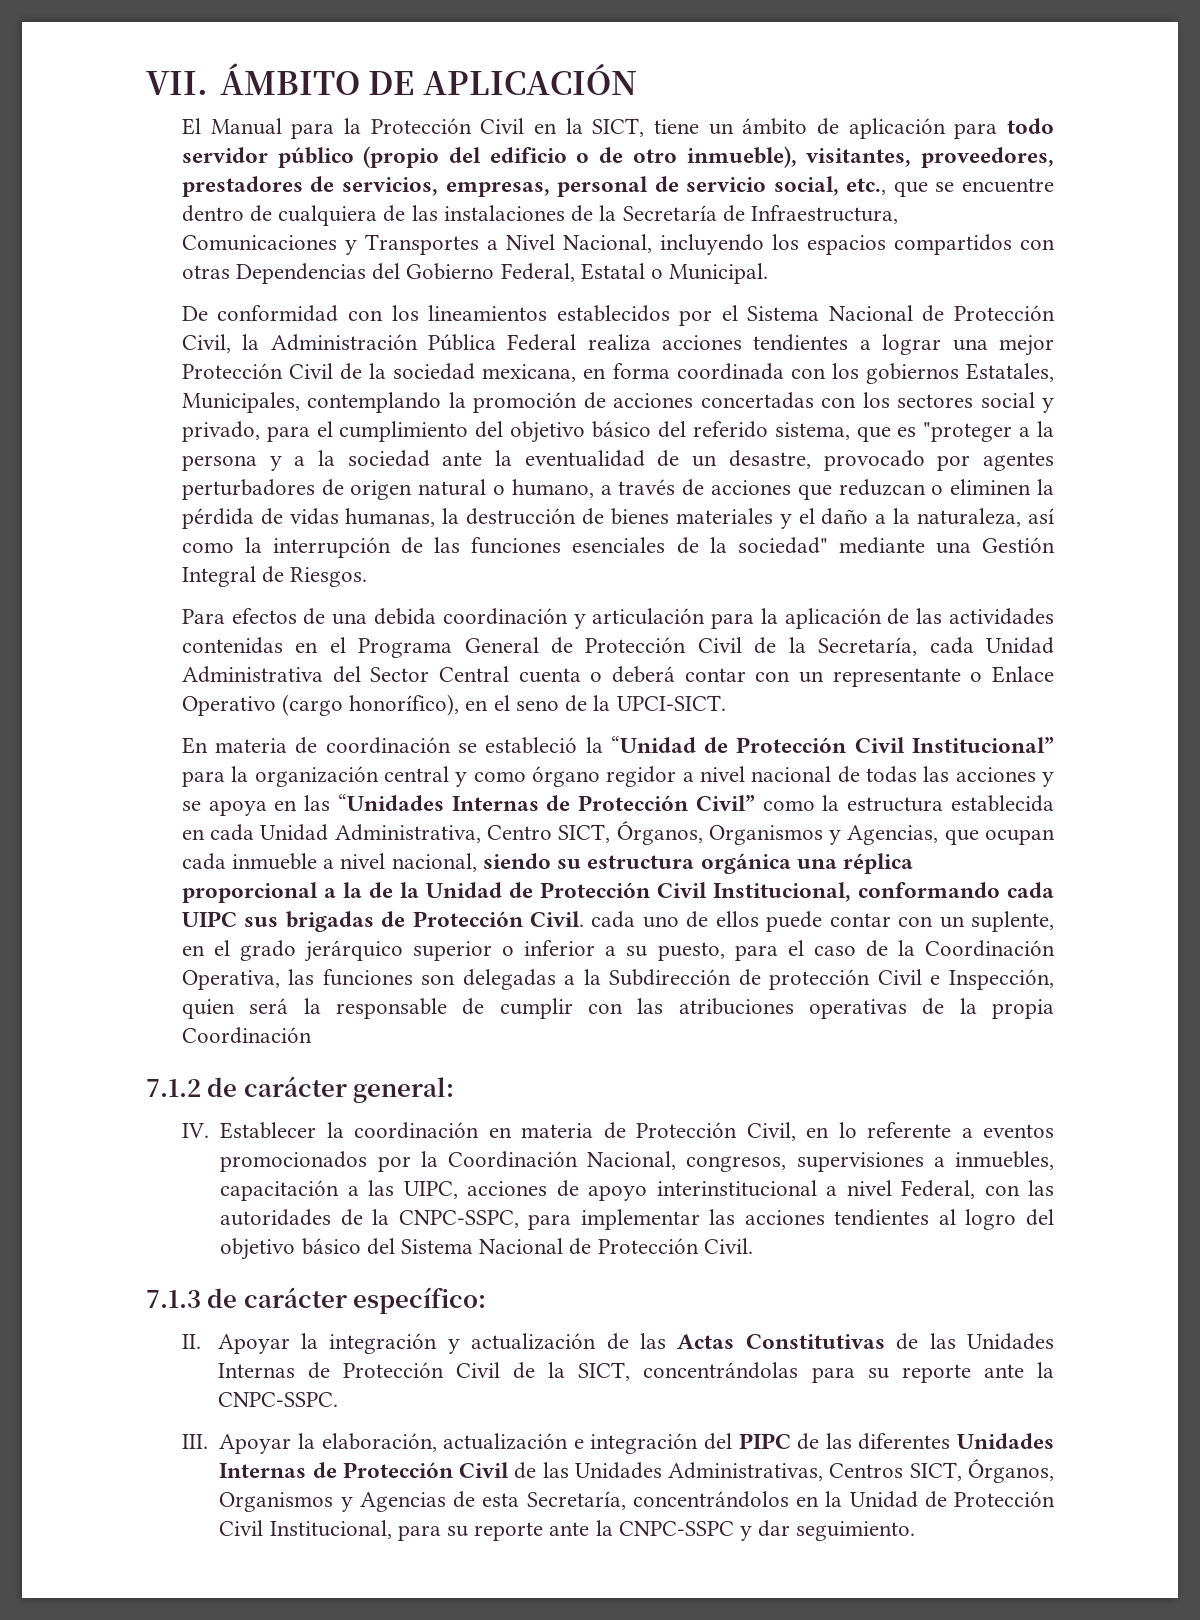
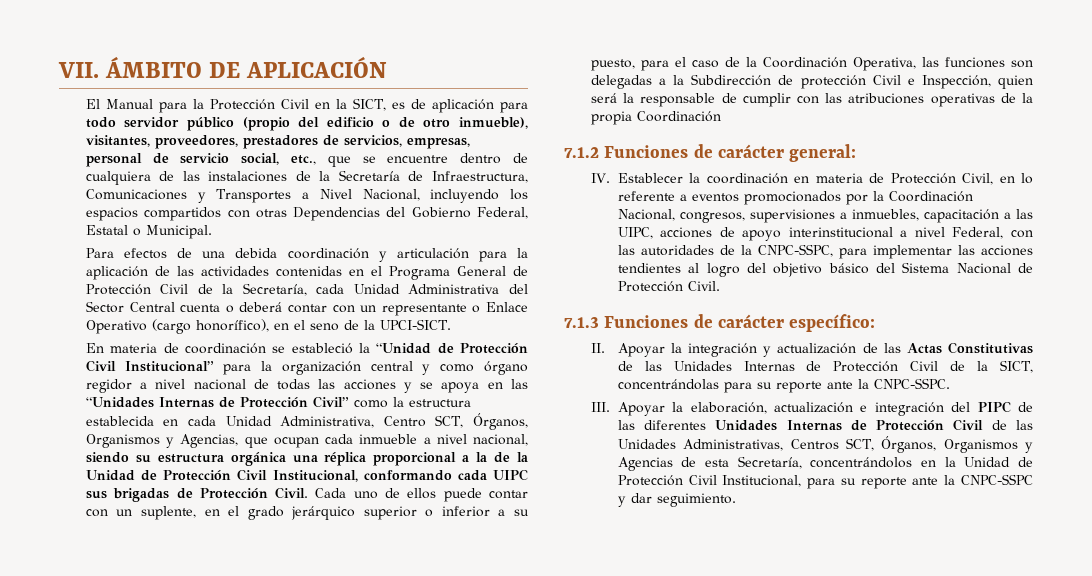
[653,118,808,135] tiene un ámbito -> [391,102,405,109] es
[181,305,1055,326] [181,334,1054,356] [181,363,1054,384] [181,392,1055,413] [181,421,1054,443] [181,450,1054,471] [181,479,1054,500] [181,508,1054,529] [181,537,1055,558] [181,566,368,587] // De conformidad con los lineamientos establecidos por el Sistema Nacional de Protección Civil, la Administración Pública Federal realiza acciones tendientes a lograr una mejor Protección Civil de la sociedad mexicana, en forma coordinada con los gobiernos Estatales, Municipales, contemplando la promoción de acciones concertadas con los sectores social y privado, para el cumplimiento del objetivo básico del referido sistema, que es "proteger a la persona y a la sociedad ante la eventualidad de un desastre, provocado por agentes perturbadores de origen natural o humano, a través de acciones que reduzcan o eliminen la pérdida de vidas humanas, la destrucción de bienes materiales y el daño a la naturaleza, así como la interrupción de las funciones esenciales de la sociedad" mediante una Gestión Integral de Riesgos. -> (212, 232) none
[558,824,611,843] SICT, -> [435,415,464,428] SCT,
[591,911,636,928] cada -> [315,488,347,498] Cada
(201, 1088) none -> [604,145,689,158] Funciones
(201, 1299) none -> [604,315,689,328] Funciones
[909,1462,962,1481] SICT, -> [845,438,874,451] SCT,

